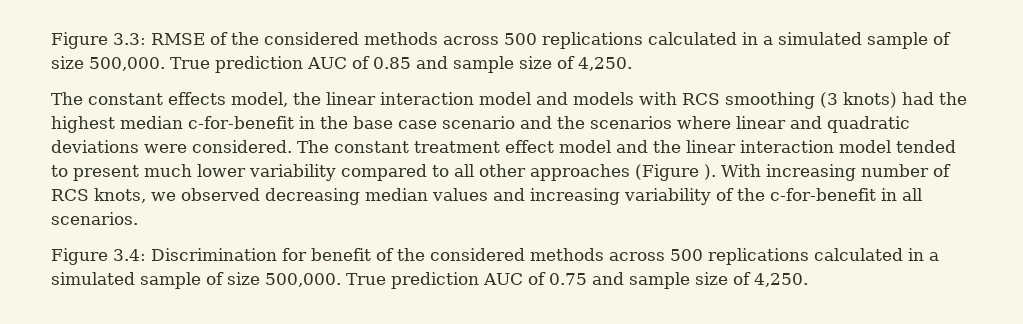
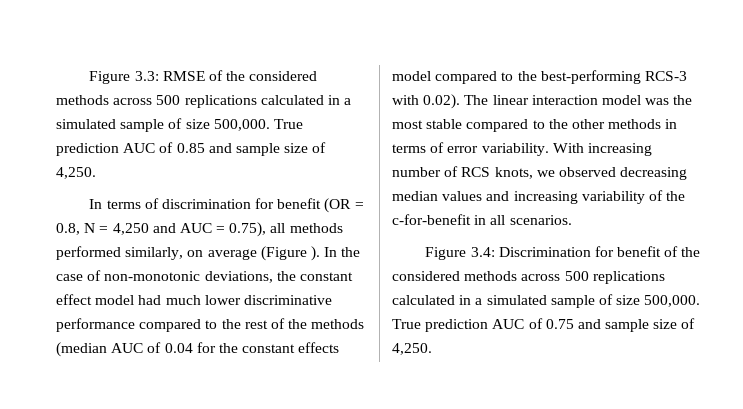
[51,92,967,109] [51,116,910,133] [51,140,956,153] [51,164,716,181] The constant effects model, the linear interaction model and models with RCS smoothing (3 knots) had the highest median c-for-benefit in the base case scenario and the scenarios where linear and quadratic deviations were considered. The constant treatment effect model and the linear interaction model tended to present much lower variability compared to all other approaches (Figure ). -> [89,198,364,213] [56,222,343,237] [56,246,361,261] [56,270,353,283] [56,294,332,305] [56,318,365,332] [56,342,340,357] [392,70,687,84] [392,94,693,109] [392,119,678,132] [392,142,549,156] In terms of discrimination for benefit (OR = 0.8, N = 4,250 and AUC = 0.75), all methods performed similarly, on average (Figure ). In the case of non-monotonic deviations, the constant effect model had much lower discriminative performance compared to the rest of the methods (median AUC of 0.04 for the constant effects model compared to the best-performing RCS-3 with 0.02). The linear interaction model was the most stable compared to the other methods in terms of error variability.

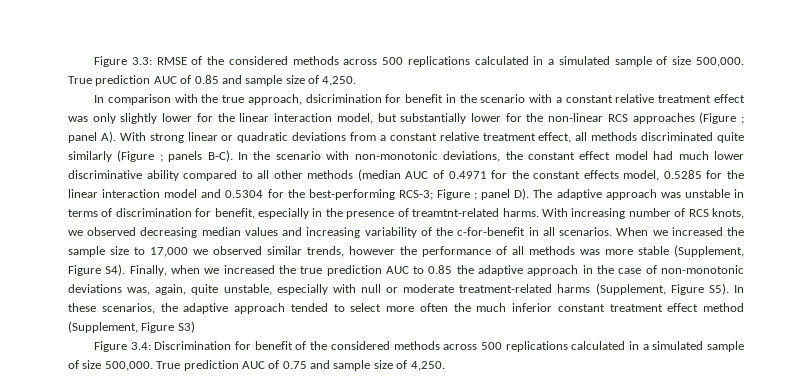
[106,198,364,213] [56,222,343,237] [56,246,361,261] [56,270,102,281] terms of discrimination for benefit (OR = 0.8, N = 4,250 and AUC = 0.75), all methods performed similarly, on average (Figure ). In the case of -> [107,94,745,105] [68,112,744,124] [68,131,744,143] [68,150,350,162] comparison with the true approach, dsicrimination for benefit in the scenario with a constant relative treatment effect was only slightly lower for the linear interaction model, but substantially lower for the non-linear RCS approaches (Figure ; panel A). With strong linear or quadratic deviations from a constant relative treatment effect, all methods discriminated quite similarly (Figure ; panels B-C). In the scenario with
[56,318,308,332] performance compared to the rest of the -> [146,170,303,181] ability compared to all other
[164,343,193,353] 0.04 -> [448,171,487,179] 0.4971
[392,70,687,84] [392,94,693,109] [392,119,678,132] [392,142,549,156] model compared to the best-performing RCS-3 with 0.02). The linear interaction model was the most stable compared to the other methods in terms of error variability. -> [623,170,744,181] [68,188,744,200] [68,208,539,219] model, 0.5285 for the linear interaction model and 0.5304 for the best-performing RCS-3; Figure ; panel D). The adaptive approach was unstable in terms of discrimination for benefit, especially in the presence of treamtnt-related harms.
(572, 220) none -> [616,227,745,236] [68,245,744,257] [68,264,744,276] [68,283,744,295] [68,303,744,314] [68,321,195,333] When we increased the sample size to 17,000 we observed similar trends, however the performance of all methods was more stable (Supplement, Figure S4). Finally, when we increased the true prediction AUC to 0.85 the adaptive approach in the case of non-monotonic deviations was, again, quite unstable, especially with null or moderate treatment-related harms (Supplement, Figure S5). In these scenarios, the adaptive approach tended to select more often the much inferior constant treatment effect method (Supplement, Figure S3)

